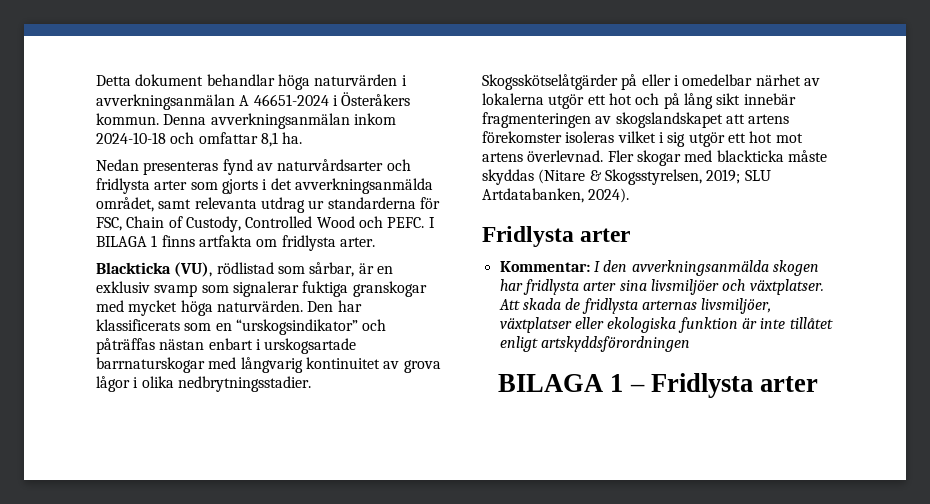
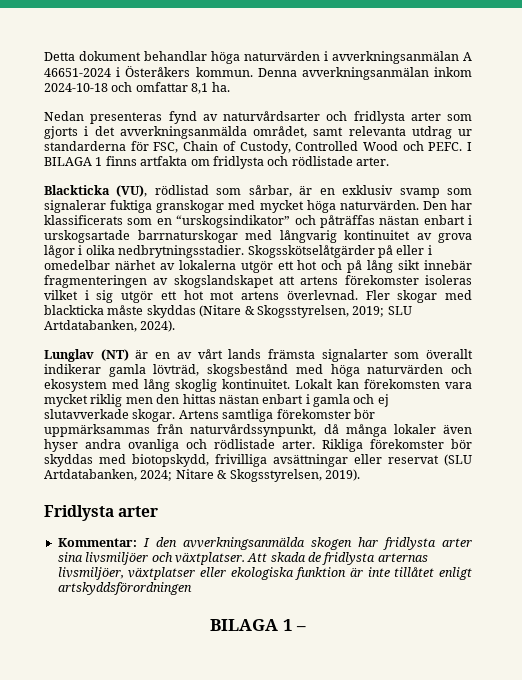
(336, 243) none -> [267,156,353,166] och rödlistade
(630, 195) none -> [44,349,473,362] [44,364,473,377] [44,379,472,392] [44,394,389,407] [44,409,375,422] [44,424,473,437] [44,439,472,452] [44,454,472,467] [44,469,360,482] // Lunglav (NT) är en av vårt lands främsta signalarter som överallt indikerar gamla lövträd, skogsbestånd med höga naturvärden och ekosystem med lång skoglig kontinuitet. Lokalt kan förekomsten vara mycket riklig men den hittas nästan enbart i gamla och ej slutavverkade skogar. Artens samtliga förekomster bör uppmärksammas från naturvårdssynpunkt, då många lokaler även hyser andra ovanliga och rödlistade arter. Rikliga förekomster bör skyddas med biotopskydd, frivilliga avsättningar eller reservat (SLU Artdatabanken, 2024; Nitare & Skogsstyrelsen, 2019).
[650,373,818,398] Fridlysta arter -> (307, 628) none

